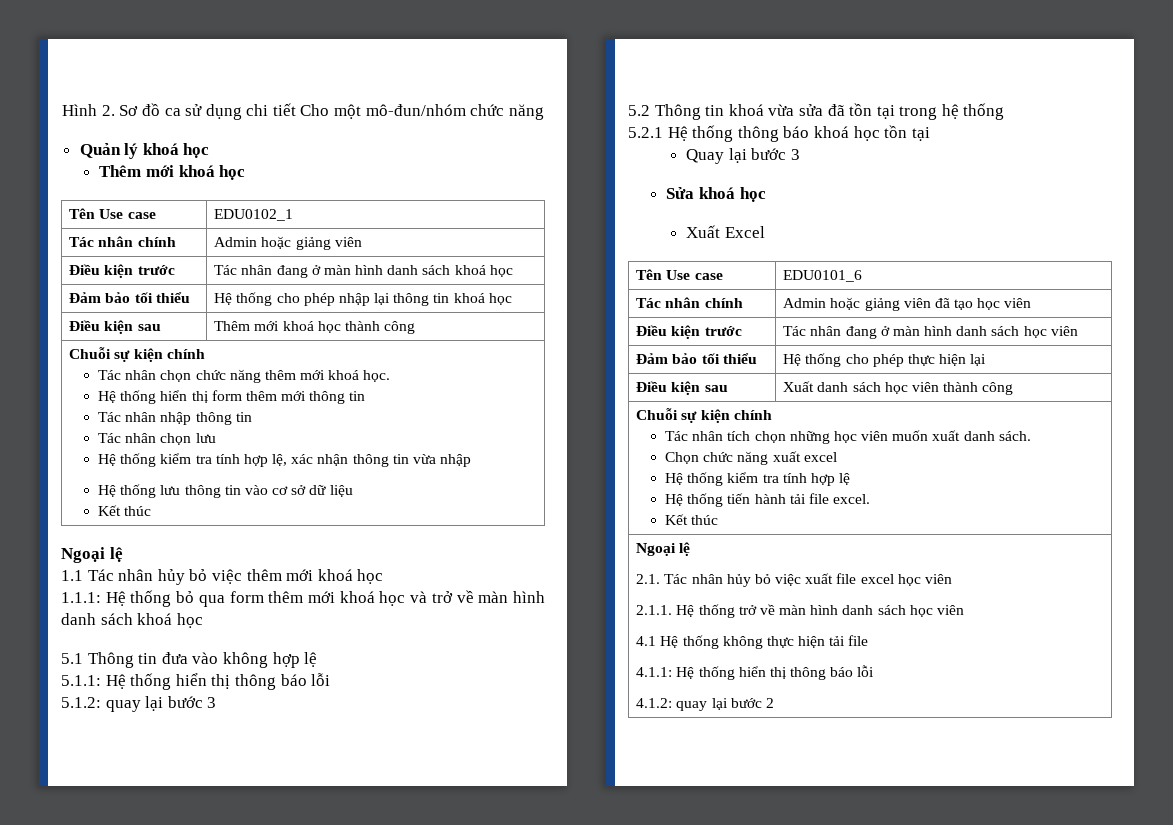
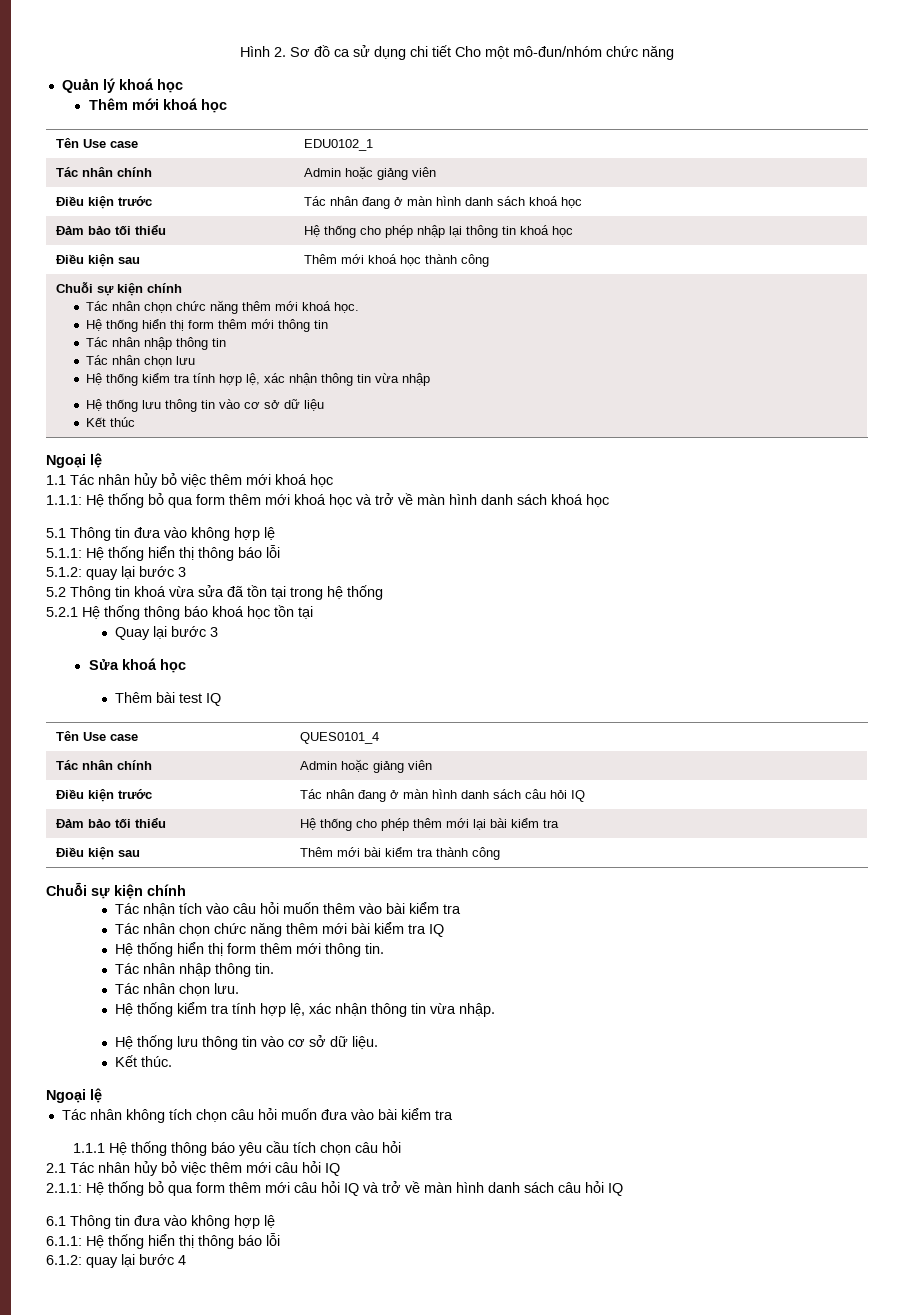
[685,225,765,238] [636,269,723,280] [783,270,863,282] [636,297,743,308] [783,297,1032,311] Xuất Excel // Tên Use case | EDU0101_6 // Tác nhân chính | Admin hoặc giảng viên đã tạo học viên -> [115,692,222,706] [55,731,138,741] [299,732,379,744] [55,760,152,770] [299,759,432,773] Thêm bài test IQ // Tên Use case | QUES0101_4 // Tác nhân chính | Admin hoặc giảng viên
[1023,326,1078,338] [636,353,757,364] [783,353,987,367] [636,381,728,395] [783,381,1014,395] [636,408,772,423] [664,430,1031,444] [664,451,837,465] [664,472,851,486] [664,493,871,507] [664,514,719,525] [636,542,691,556] [636,573,953,587] [636,604,965,618] [636,635,869,649] [636,665,875,680] [636,698,774,711] học viên // Đảm bảo tối thiểu | Hệ thống cho phép thực hiện lại // Điều kiện sau | Xuất danh sách học viên thành công // Chuỗi sự kiện chính // Tác nhân tích chọn những học viên muốn xuất danh sách. // Chọn chức năng xuất excel // Hệ thống kiểm tra tính hợp lệ // Hệ thống tiến hành tải file excel. // Kết thúc // Ngoại lệ // 2.1. Tác nhân hủy bỏ việc xuất file excel học viên // 2.1.1. Hệ thống trở về màn hình danh sách học viên // 4.1 Hệ thống không thực hiện tải file // 4.1.1: Hệ thống hiển thị thông báo lỗi // 4.1.2: quay lại bước 2 -> [524,789,585,802] [55,817,166,828] [299,818,559,831] [55,847,140,860] [299,847,500,860] [46,882,186,899] [115,902,462,916] [115,922,445,937] [115,942,385,957] [115,963,275,977] [115,983,240,996] [115,1002,496,1017] [115,1035,379,1050] [115,1055,173,1067] [46,1088,102,1103] [61,1108,453,1123] [72,1141,401,1156] [46,1161,340,1176] [46,1181,623,1196] [46,1215,275,1229] [46,1233,280,1249] [46,1254,186,1268] câu hỏi IQ // Đảm bảo tối thiểu | Hệ thống cho phép thêm mới lại bài kiểm tra // Điều kiện sau | Thêm mới bài kiểm tra thành công // Chuỗi sự kiện chính // Tác nhận tích vào câu hỏi muốn thêm vào bài kiểm tra // Tác nhân chọn chức năng thêm mới bài kiểm tra IQ // Hệ thống hiển thị form thêm mới thông tin. // Tác nhân nhập thông tin. // Tác nhân chọn lưu. // Hệ thống kiểm tra tính hợp lệ, xác nhận thông tin vừa nhập. // Hệ thống lưu thông tin vào cơ sở dữ liệu. // Kết thúc. // Ngoại lệ // Tác nhân không tích chọn câu hỏi muốn đưa vào bài kiểm tra // 1.1.1 Hệ thống thông báo yêu cầu tích chọn câu hỏi // 2.1 Tác nhân hủy bỏ việc thêm mới câu hỏi IQ // 2.1.1: Hệ thống bỏ qua form thêm mới câu hỏi IQ và trở về màn hình danh sách câu hỏi IQ // 6.1 Thông tin đưa vào không hợp lệ // 6.1.1: Hệ thống hiển thị thông báo lỗi // 6.1.2: quay lại bước 4

